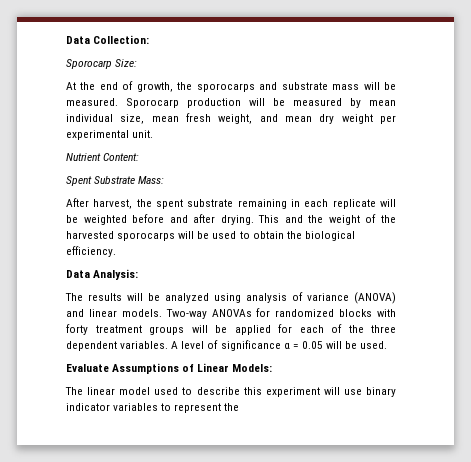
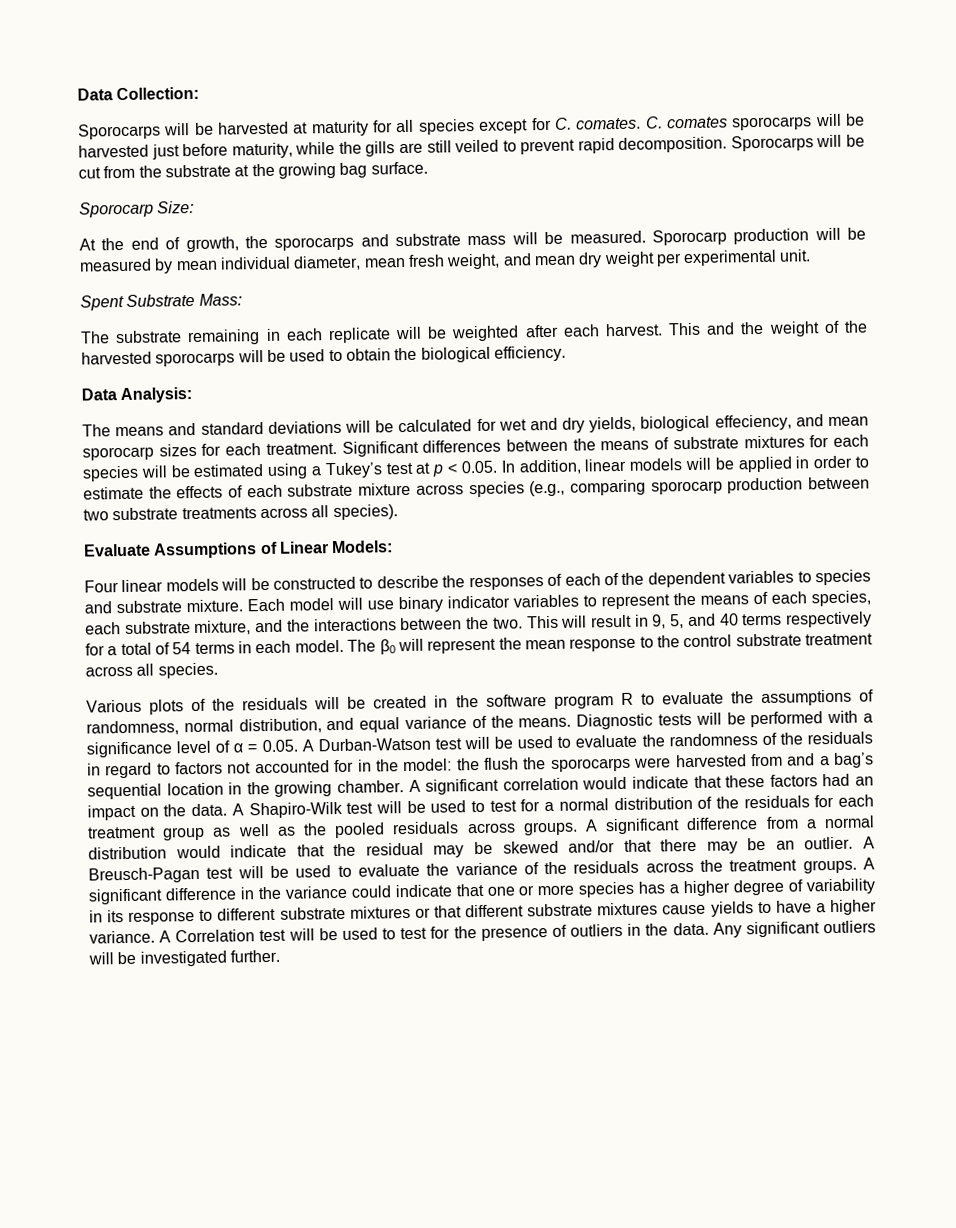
(150, 39) none -> [78,113,866,140] [78,134,865,160] [78,161,428,179] // Sporocarps will be harvested at maturity for all species except for C. comates. C. comates sporocarps will be harvested just before maturity, while the gills are still veiled to prevent rapid decomposition. Sporocarps will be cut from the substrate at the growing bag surface.
[120,114,145,124] size, -> [293,255,362,271] diameter,
[66,153,140,161] // Nutrient Content: -> (812, 255) none
[66,198,183,209] After harvest, the spent -> [80,331,110,344] The
[132,214,254,225] before and after drying. -> [524,323,663,338] after each harvest.
[88,292,396,304] [66,308,396,319] [66,324,396,335] [66,340,388,351] results will be analyzed using analysis of variance (ANOVA) and linear models. Two-way ANOVAs for randomized blocks with forty treatment groups will be applied for each of the three dependent variables. A level of significance α = 0.05 will be used. -> [115,414,869,437] [82,434,869,461] [82,455,870,482] [83,476,871,500] [83,504,398,521] means and standard deviations will be calculated for wet and dry yields, biological effeciency, and mean sporocarp sizes for each treatment. Significant differences between the means of substrate mixtures for each species will be estimated using a Tukey’s test at p < 0.05. In addition, linear models will be applied in order to estimate the effects of each substrate mixture across species (e.g., comparing sporocarp production between two substrate treatments across all species).
[65,387,320,397] The linear model used to describe this experiment -> [84,569,871,593] [84,598,334,614] Four linear models will be constructed to describe the responses of each of the dependent variables to species and substrate mixture. Each model
(240, 407) none -> [700,590,871,607] [85,611,872,636] [85,633,874,656] [85,662,218,679] [86,689,874,715] [86,710,873,736] [86,731,873,758] [87,752,874,779] [87,773,875,800] [87,794,875,821] [87,815,876,841] [88,836,875,860] [88,857,875,884] [88,878,876,905] [89,899,878,925] [89,920,876,944] [88,949,280,967] means of each species, each substrate mixture, and the interactions between the two. This will result in 9, 5, and 40 terms respectively for a total of 54 terms in each model. The β0 will represent the mean response to the control substrate treatment across all species. // Various plots of the residuals will be created in the software program R to evaluate the assumptions of randomness, normal distribution, and equal variance of the means. Diagnostic tests will be performed with a significance level of α = 0.05. A Durban-Watson test will be used to evaluate the randomness of the residuals in regard to factors not accounted for in the model: the flush the sporocarps were harvested from and a bag’s sequential location in the growing chamber. A significant correlation would indicate that these factors had an impact on the data. A Shapiro-Wilk test will be used to test for a normal distribution of the residuals for each treatment group as well as the pooled residuals across groups. A significant difference from a normal distribution would indicate that the residual may be skewed and/or that there may be an outlier. A Breusch-Pagan test will be used to evaluate the variance of the residuals across the treatment groups. A significant difference in the variance could indicate that one or more species has a higher degree of variability in its response to different substrate mixtures or that different substrate mixtures cause yields to have a higher variance. A Correlation test will be used to test for the presence of outliers in the data. Any significant outliers will be investigated further.

